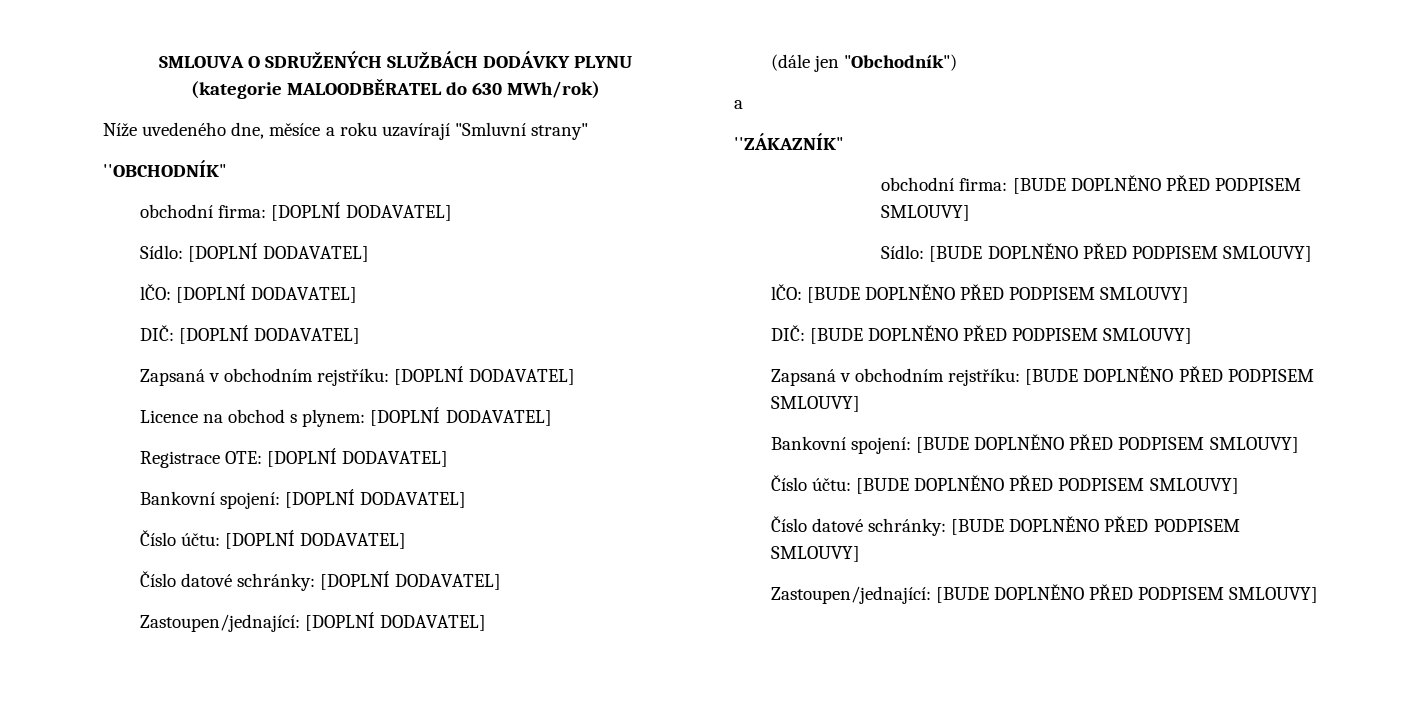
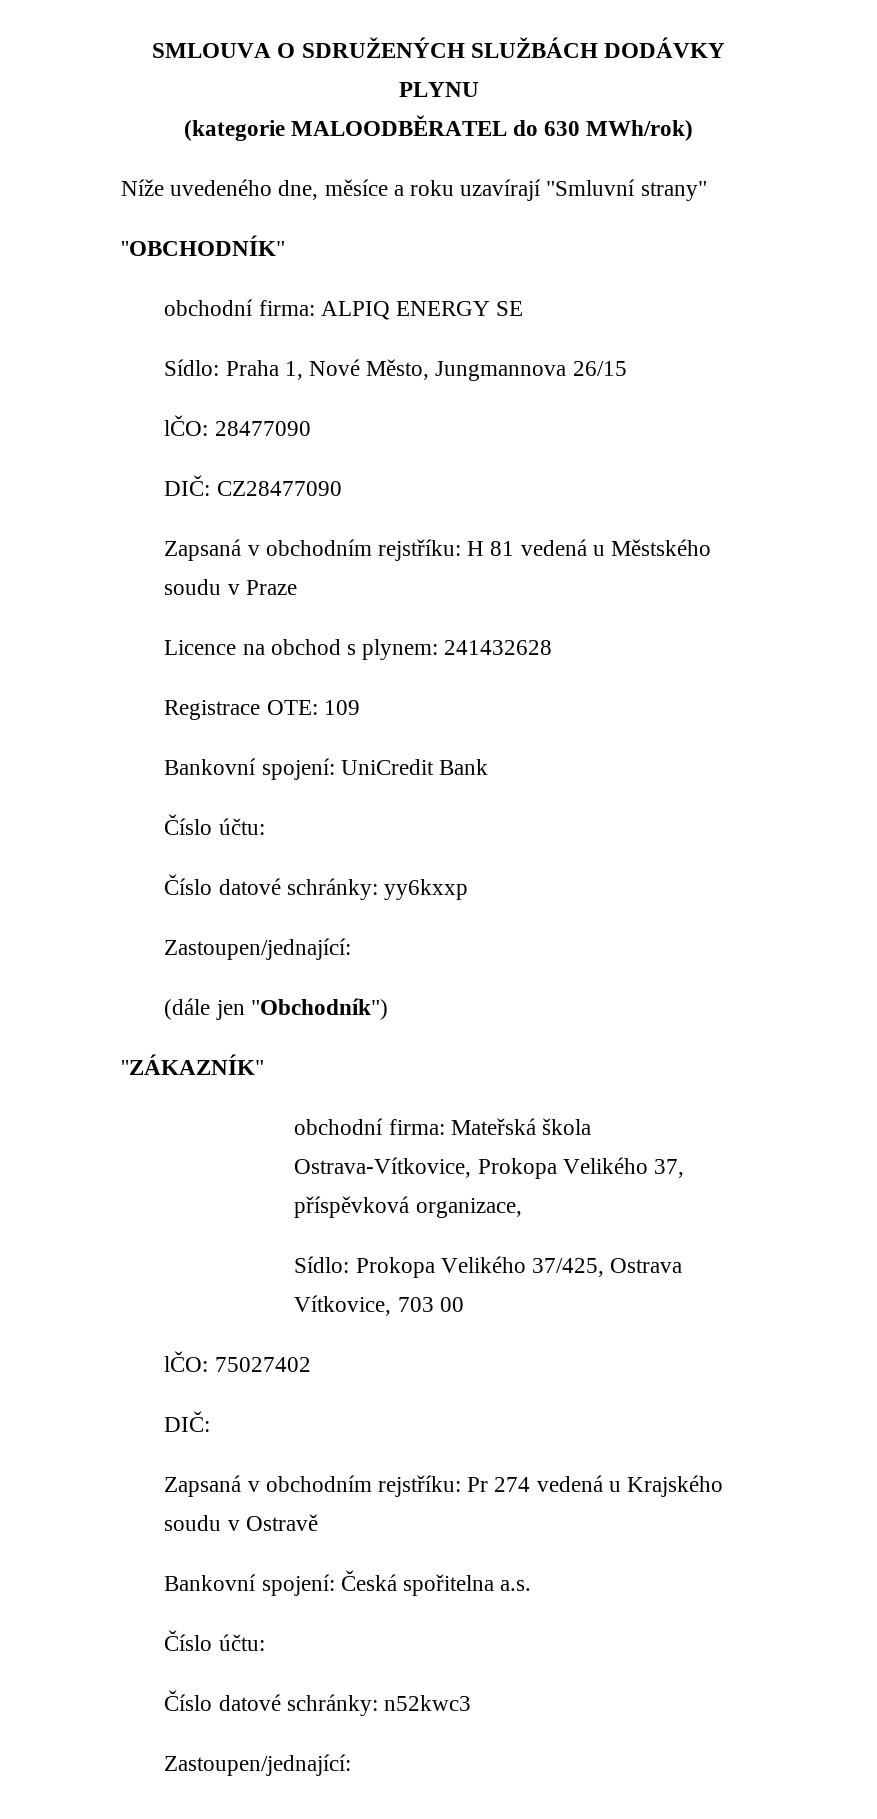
[271,202,453,221] [139,243,370,262] [139,284,358,303] [139,325,361,344] [139,366,576,386] [DOPLNÍ DODAVATEL] // Sídlo: [DOPLNÍ DODAVATEL] // lČO: [DOPLNÍ DODAVATEL] // DIČ: [DOPLNÍ DODAVATEL] // Zapsaná v obchodním rejstříku: [DOPLNÍ DODAVATEL] -> [320,301,524,320] [164,359,627,381] [164,415,311,436] [164,475,342,496] [164,539,712,561] [164,579,297,595] ALPIQ ENERGY SE // Sídlo: Praha 1, Nové Město, Jungmannova 26/15 // lČO: 28477090 // DIČ: CZ28477090 // Zapsaná v obchodním rejstříku: H 81 vedená u Městského soudu v Praze
[370,407,552,426] [DOPLNÍ DODAVATEL] -> [444,640,553,655] 241432628
[267,448,449,467] [139,489,467,509] [139,530,407,549] [139,571,502,591] [139,612,487,632] [DOPLNÍ DODAVATEL] // Bankovní spojení: [DOPLNÍ DODAVATEL] // Číslo účtu: [DOPLNÍ DODAVATEL] // Číslo datové schránky: [DOPLNÍ DODAVATEL] // Zastoupen/jednající: [DOPLNÍ DODAVATEL] -> [323,700,360,715] [164,758,488,780] [164,814,265,835] [164,874,468,900] [164,938,352,960] 109 // Bankovní spojení: UniCredit Bank // Číslo účtu: // Číslo datové schránky: yy6kxxp // Zastoupen/jednající:
[734,100,743,109] // a -> (388, 1009) none
[1012,175,1301,194] [881,205,971,221] [881,243,1312,262] [770,284,1190,303] [770,325,1193,344] [770,366,1314,386] [770,396,860,412] [770,434,1299,454] [770,475,1239,494] [770,516,1240,536] [770,546,860,562] [770,584,1319,604] [BUDE DOPLNĚNO PŘED PODPISEM SMLOUVY] // Sídlo: [BUDE DOPLNĚNO PŘED PODPISEM SMLOUVY] // lČO: [BUDE DOPLNĚNO PŘED PODPISEM SMLOUVY] // DIČ: [BUDE DOPLNĚNO PŘED PODPISEM SMLOUVY] // Zapsaná v obchodním rejstříku: [BUDE DOPLNĚNO PŘED PODPISEM SMLOUVY] // Bankovní spojení: [BUDE DOPLNĚNO PŘED PODPISEM SMLOUVY] // Číslo účtu: [BUDE DOPLNĚNO PŘED PODPISEM SMLOUVY] // Číslo datové schránky: [BUDE DOPLNĚNO PŘED PODPISEM SMLOUVY] // Zastoupen/jednající: [BUDE DOPLNĚNO PŘED PODPISEM SMLOUVY] -> [450,1118,591,1135] [294,1157,684,1179] [294,1196,522,1218] [294,1256,683,1278] [294,1295,464,1316] [164,1351,311,1372] [164,1411,211,1432] [164,1475,724,1497] [164,1514,318,1531] [164,1570,532,1596] [164,1630,265,1651] [164,1690,471,1716] [164,1754,352,1776] Mateřská škola Ostrava-Vítkovice, Prokopa Velikého 37, příspěvková organizace, // Sídlo: Prokopa Velikého 37/425, Ostrava Vítkovice, 703 00 // lČO: 75027402 // DIČ: // Zapsaná v obchodním rejstříku: Pr 274 vedená u Krajského soudu v Ostravě // Bankovní spojení: Česká spořitelna a.s. // Číslo účtu: // Číslo datové schránky: n52kwc3 // Zastoupen/jednající:

